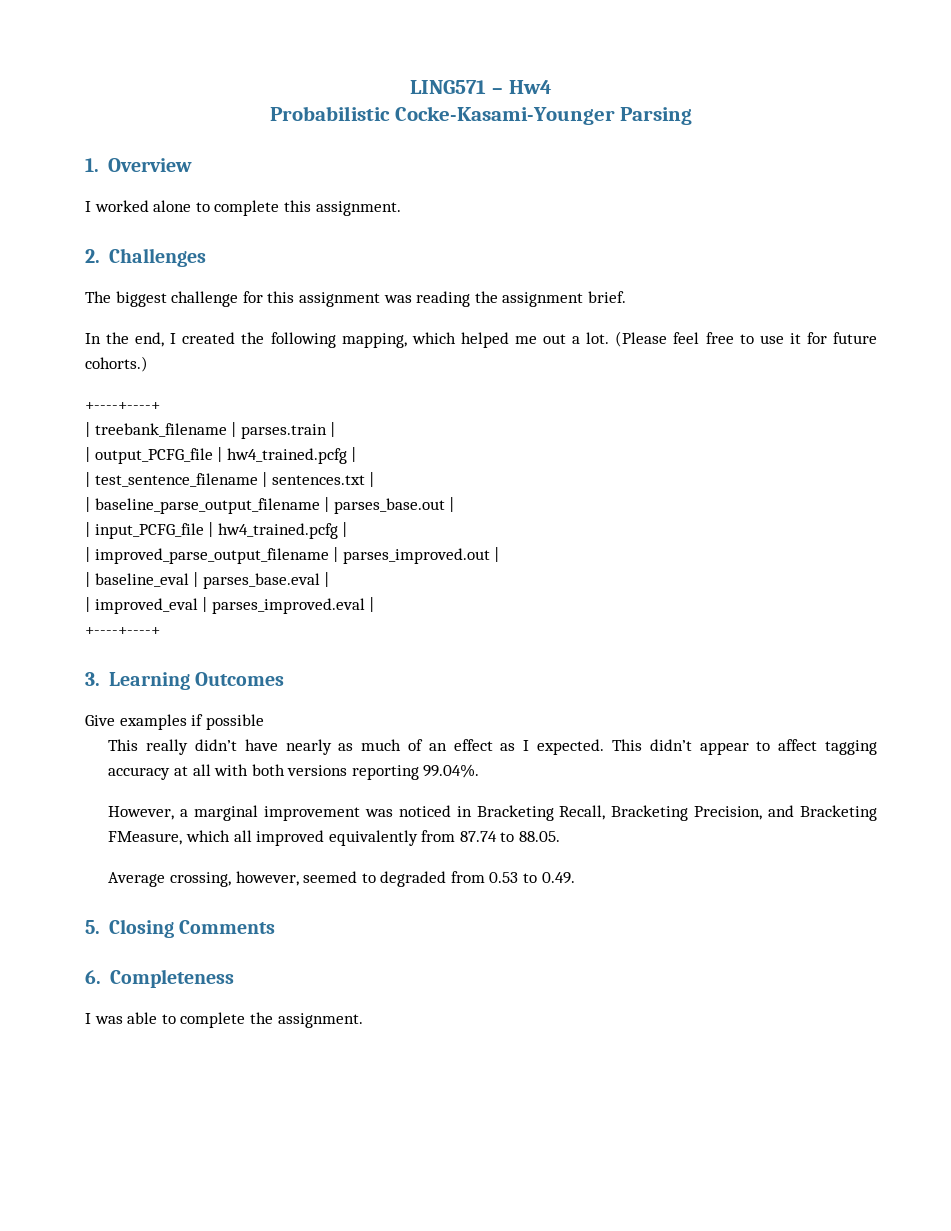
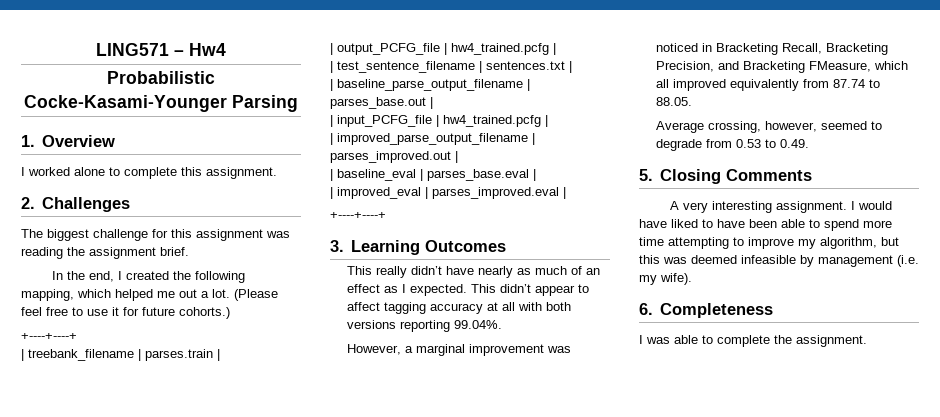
[85,714,264,730] // Give examples if possible -> (506, 246) none
[380,871,447,887] degraded -> [655,139,702,151] degrade
(275, 927) none -> [670,201,893,213] [639,219,892,231] [639,237,899,249] [639,255,919,267] [639,273,692,285] // A very interesting assignment. I would have liked to have been able to spend more time attempting to improve my algorithm, but this was deemed infeasible by management (i.e. my wife).

